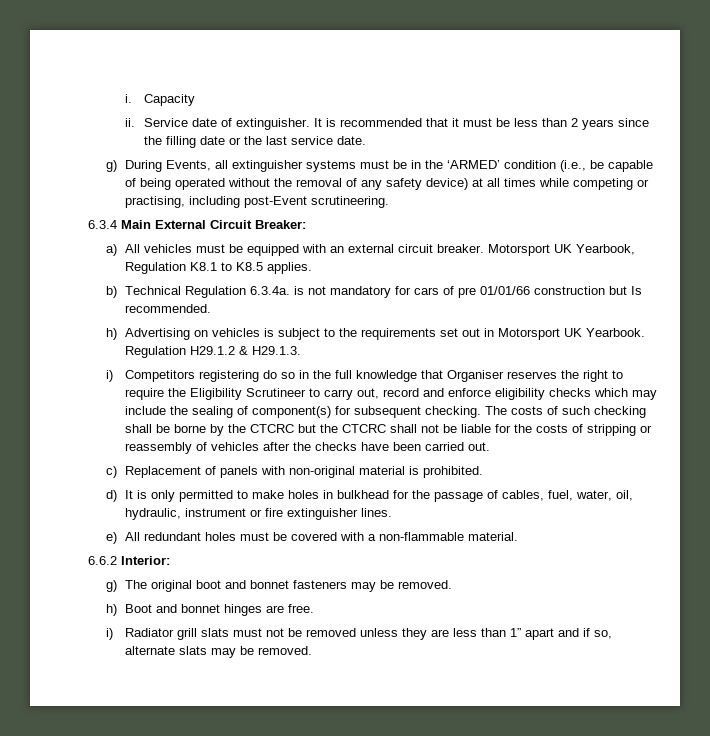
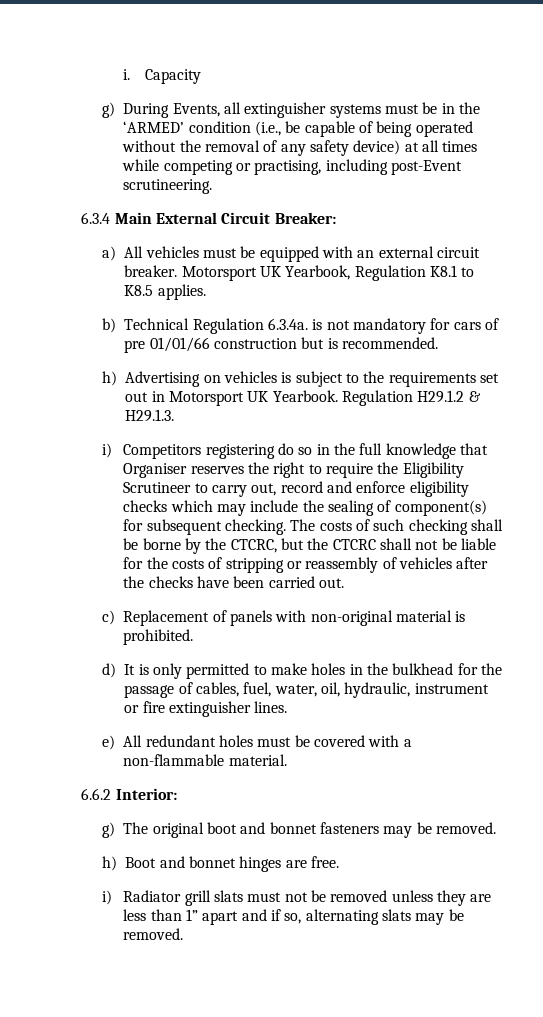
[125,118,649,130] [143,136,366,148] // ii. Service date of extinguisher. It is recommended that it must be less than 2 years since the filling date or the last service date. -> (201, 76) none
[631,286,643,295] Is -> [327,338,338,349] is
[250,424,295,433] CTCRC -> [230,539,277,553] CTCRC,
(334, 494) none -> [366,663,388,675] the
[125,646,176,655] alternate -> [305,909,379,925] alternating

